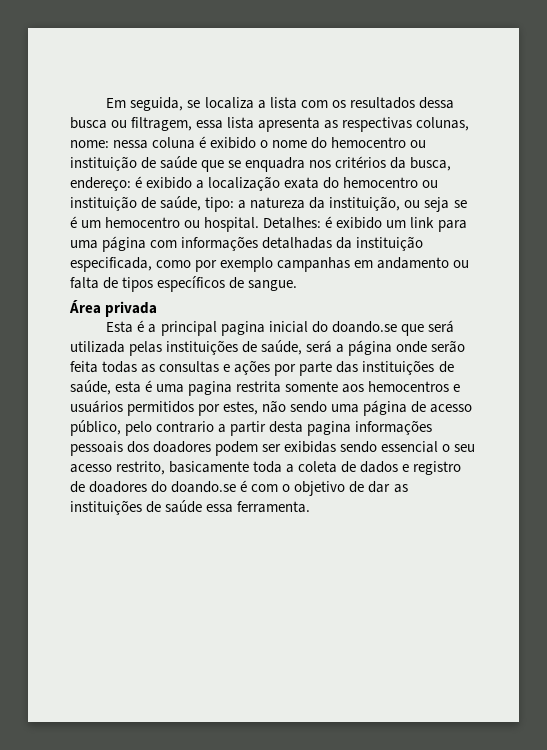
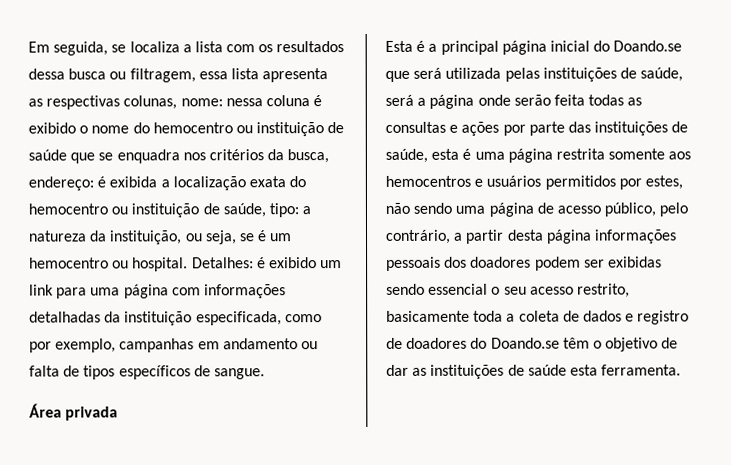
[146,177,193,189] exibido -> [109,176,158,188] exibida
[424,197,450,212] seja -> [204,230,237,245] seja,
[220,257,274,272] exemplo -> [55,338,117,353] exemplo,
[220,321,265,336] pagina -> [501,40,547,55] página
[331,321,397,333] doando.se -> [613,40,683,52] Doando.se
[188,381,233,396] pagina -> [507,148,553,163] página
[156,421,215,433] contrario -> [385,229,451,244] contrário,
[307,421,352,436] pagina -> [545,229,592,244] página
[171,480,279,493] doando.se é com -> [490,337,590,349] Doando.se têm
[206,504,234,513] essa -> [569,364,598,376] esta

